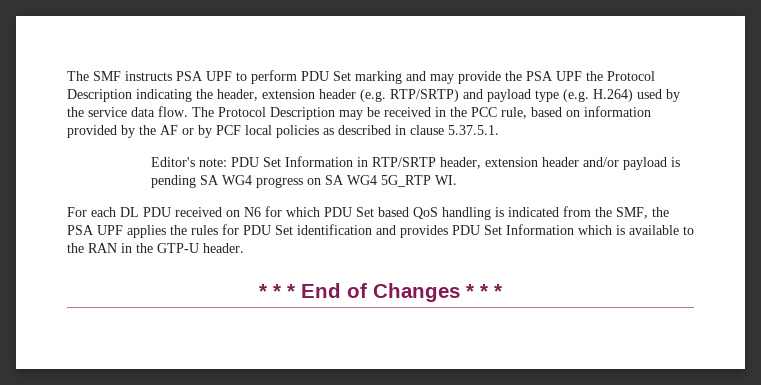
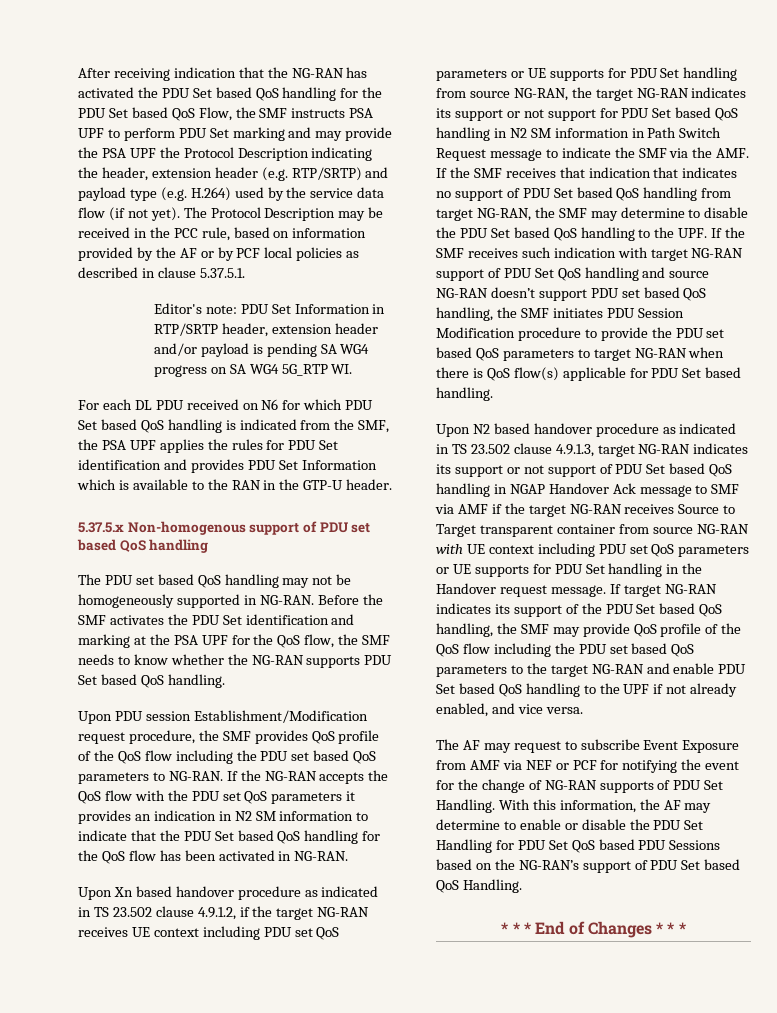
[67,71,89,81] The -> [78,67,368,81] [78,87,383,101] [78,107,256,121] After receiving indication that the NG-RAN has activated the PDU Set based QoS handling for the PDU Set based QoS Flow, the
[158,106,188,117] flow. -> [78,207,180,221] flow (if not yet).
(244, 248) none -> [78,521,371,535] [77,539,209,553] [78,574,352,588] [78,594,383,608] [78,614,355,625] [78,634,391,648] [78,654,393,668] [78,674,225,688] [78,710,368,724] [78,730,380,744] [78,750,377,764] [78,770,389,784] [78,790,356,804] [78,810,369,824] [78,830,381,844] [78,850,349,864] [78,886,379,900] [78,906,370,920] [78,926,340,940] [436,67,738,81] [436,87,747,101] [436,107,739,121] [436,127,722,141] [436,147,750,161] [436,167,738,178] [436,187,732,201] [436,207,749,221] [436,227,746,241] [436,247,744,261] [436,267,710,281] [436,287,707,301] [436,307,684,321] [436,327,725,341] [436,347,725,361] [436,367,742,381] [436,387,493,401] [436,423,737,437] [436,443,749,457] [436,463,733,477] [436,483,740,497] [435,503,736,517] [436,524,749,537] [436,543,750,557] [436,563,703,577] [436,583,717,597] [436,603,723,617] [436,623,742,637] [436,643,695,657] [436,663,747,677] [436,683,738,697] [436,703,583,717] [436,739,740,753] [436,759,740,773] [436,779,724,793] [436,799,712,813] [436,819,704,830] [436,839,721,853] [436,859,741,873] [436,879,522,893] // 5.37.5.x Non-homogenous support of PDU set based QoS handling // The PDU set based QoS handling may not be homogeneously supported in NG-RAN. Before the SMF activates the PDU Set identification and marking at the PSA UPF for the QoS flow, the SMF needs to know whether the NG-RAN supports PDU Set based QoS handling. // Upon PDU session Establishment/Modification request procedure, the SMF provides QoS profile of the QoS flow including the PDU set based QoS parameters to NG-RAN. If the NG-RAN accepts the QoS flow with the PDU set QoS parameters it provides an indication in N2 SM information to indicate that the PDU Set based QoS handling for the QoS flow has been activated in NG-RAN. // Upon Xn based handover procedure as indicated in TS 23.502 clause 4.9.1.2, if the target NG-RAN receives UE context including PDU set QoS parameters or UE supports for PDU Set handling from source NG-RAN, the target NG-RAN indicates its support or not support for PDU Set based QoS handling in N2 SM information in Path Switch Request message to indicate the SMF via the AMF. If the SMF receives that indication that indicates no support of PDU Set based QoS handling from target NG-RAN, the SMF may determine to disable the PDU Set based QoS handling to the UPF. If the SMF receives such indication with target NG-RAN support of PDU Set QoS handling and source NG-RAN doesn’t support PDU set based QoS handling, the SMF initiates PDU Session Modification procedure to provide the PDU set based QoS parameters to target NG-RAN when there is QoS flow(s) applicable for PDU Set based handling. // Upon N2 based handover procedure as indicated in TS 23.502 clause 4.9.1.3, target NG-RAN indicates its support or not support of PDU Set based QoS handling in NGAP Handover Ack message to SMF via AMF if the target NG-RAN receives Source to Target transparent container from source NG-RAN with UE context including PDU set QoS parameters or UE supports for PDU Set handling in the Handover request message. If target NG-RAN indicates its support of the PDU Set based QoS handling, the SMF may provide QoS profile of the QoS flow including the PDU set based QoS parameters to the target NG-RAN and enable PDU Set based QoS handling to the UPF if not already enabled, and vice versa. // The AF may request to subscribe Event Exposure from AMF via NEF or PCF for notifying the event for the change of NG-RAN supports of PDU Set Handling. With this information, the AF may determine to enable or disable the PDU Set Handling for PDU Set QoS based PDU Sessions based on the NG-RAN’s support of PDU Set based QoS Handling.

